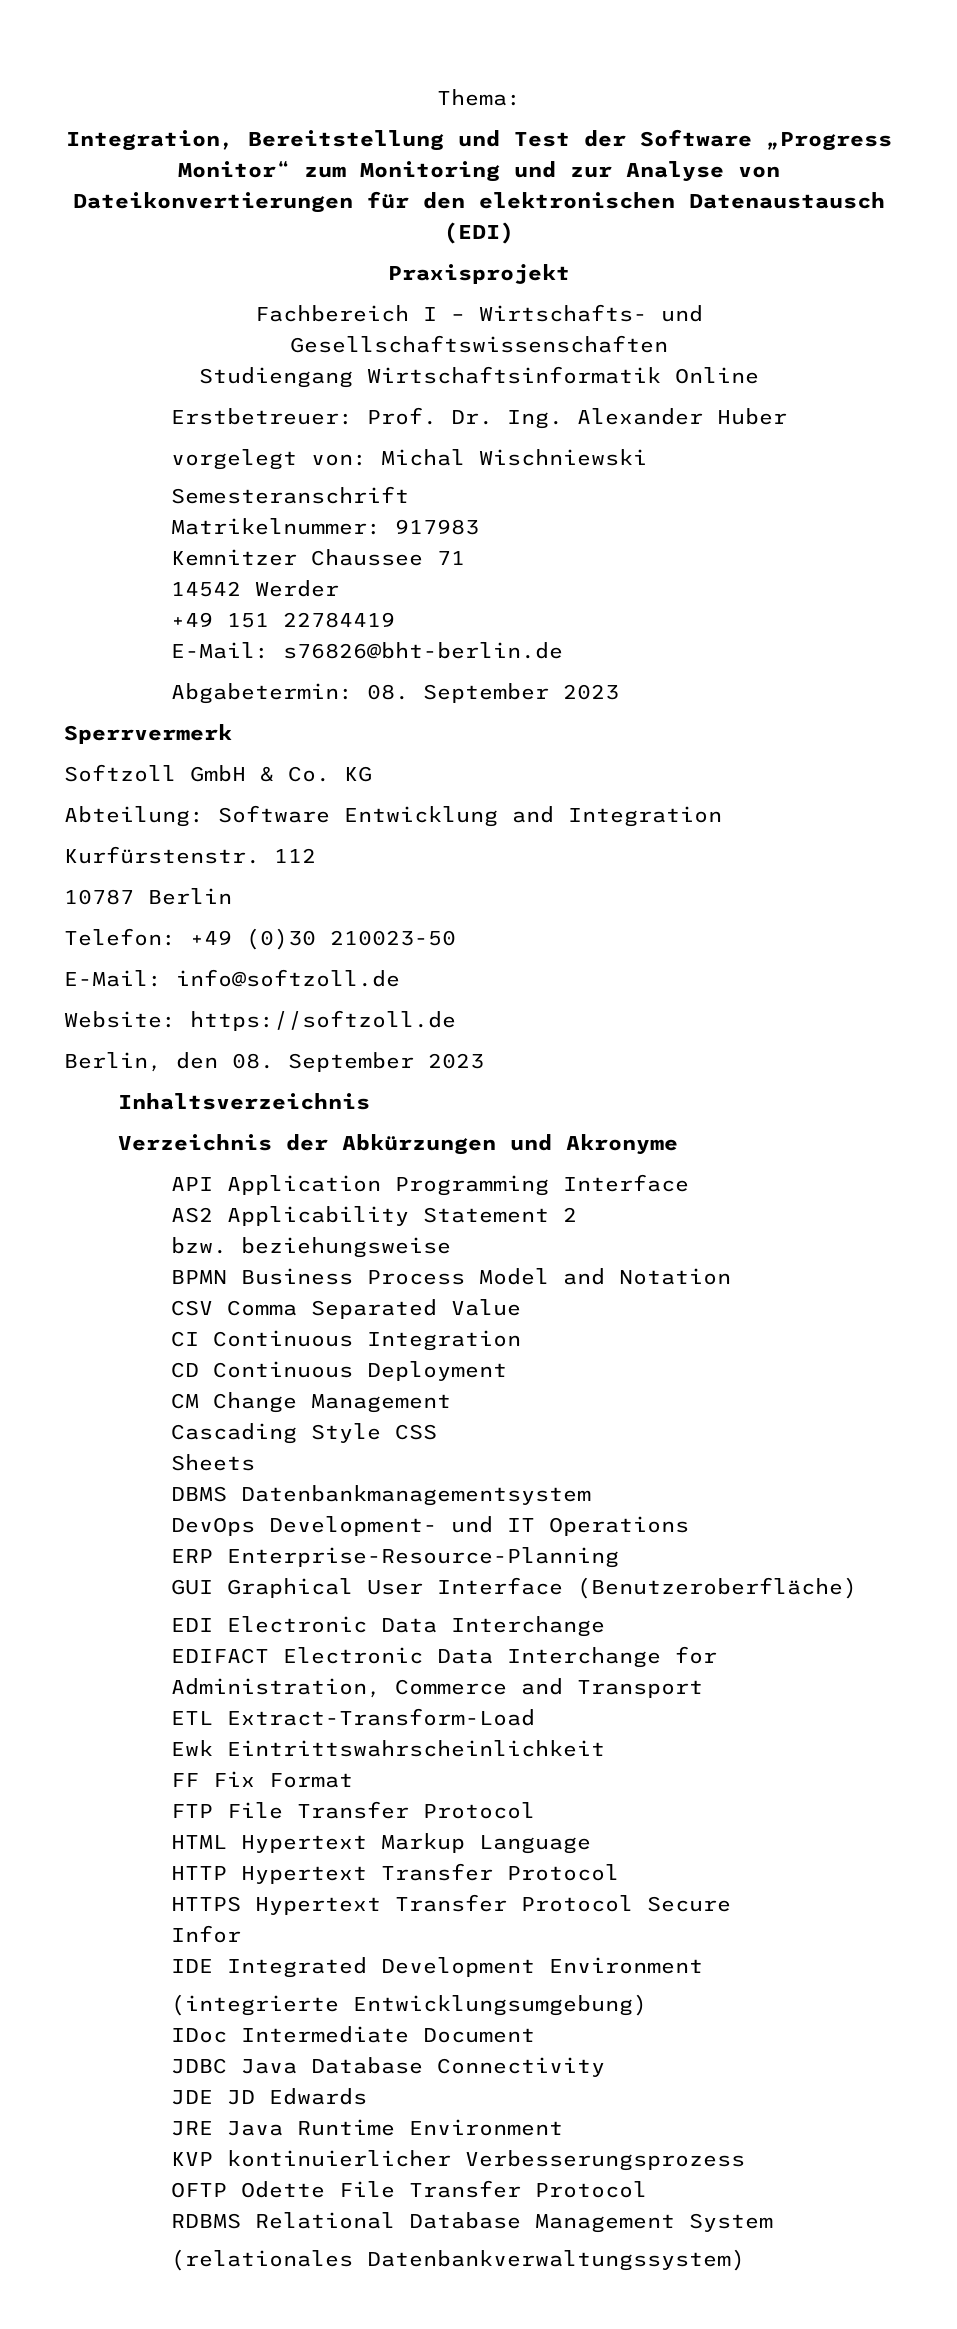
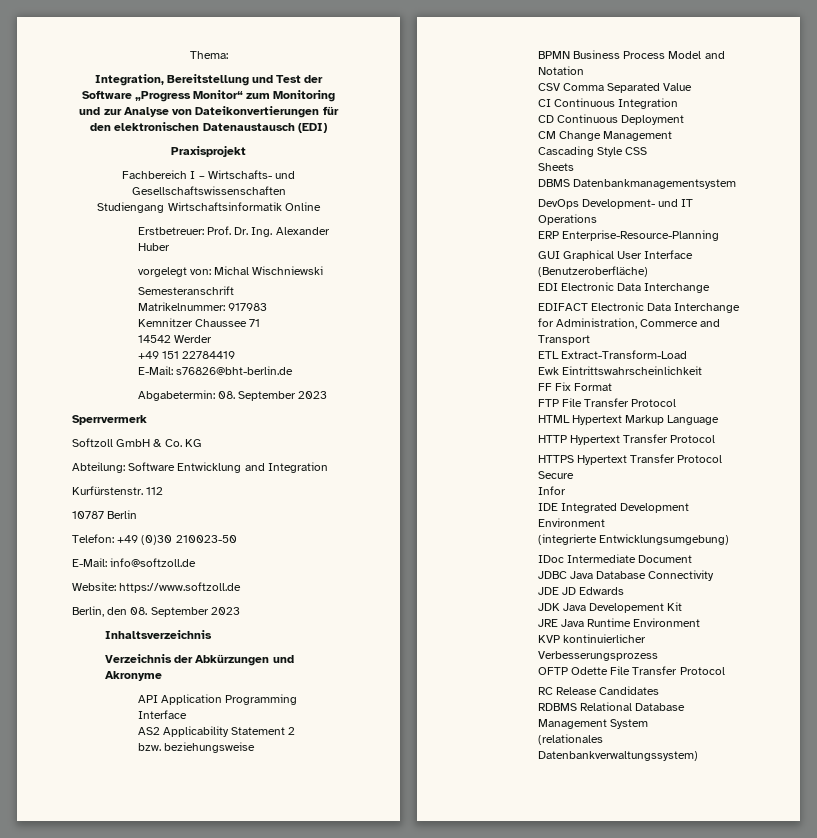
[190,1010,456,1031] https://softzoll.de -> [119,582,242,593] https://www.softzoll.de
(368, 2096) none -> [537,602,683,613] // JDK Java Developement Kit
(648, 2189) none -> [537,686,660,695] // RC Release Candidates

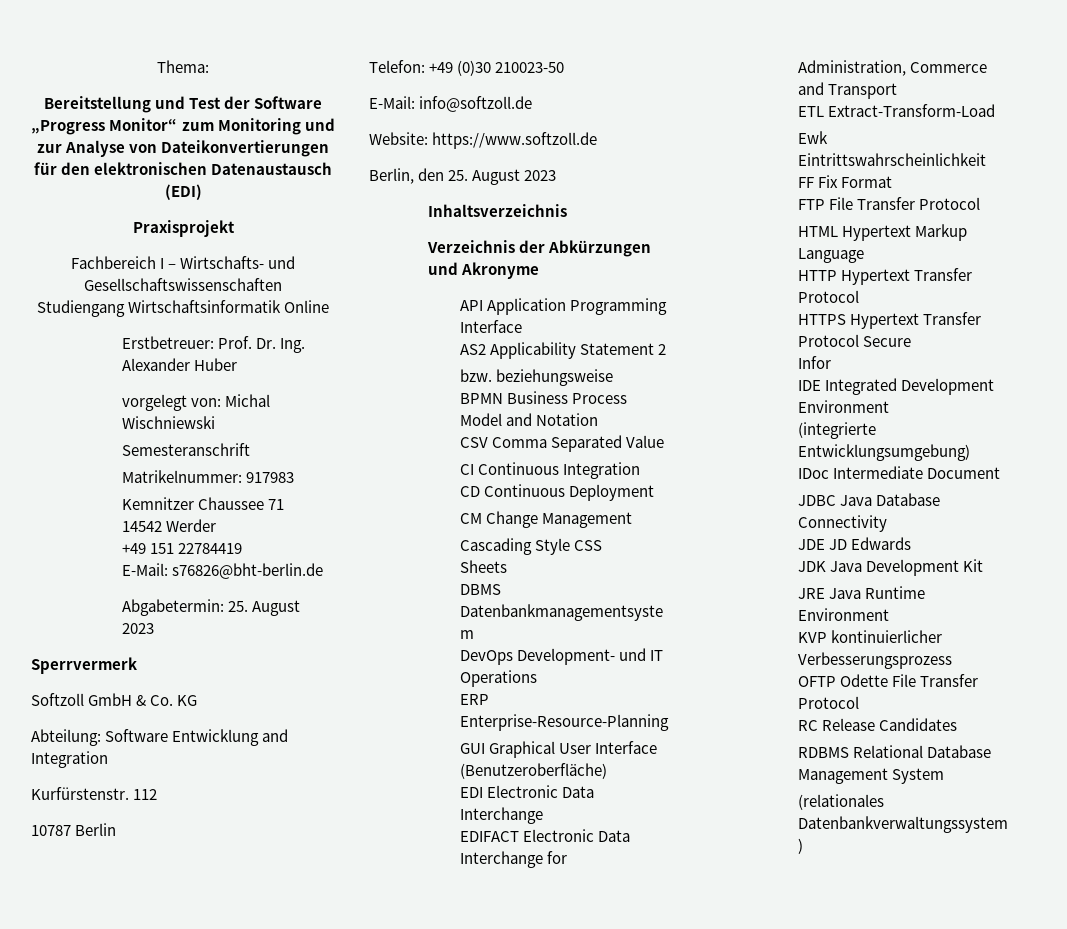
[94,74,164,86] Integration, -> (209, 66) none
[217,391,297,401] 08. September -> [228,600,301,616] 25. August
[130,607,209,617] 08. September -> [448,169,521,185] 25. August
[589,603,665,613] Developement -> [866,559,960,576] Development

